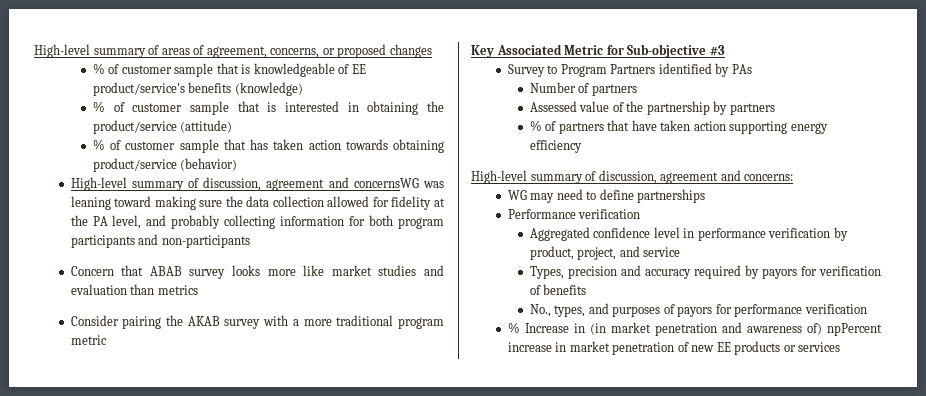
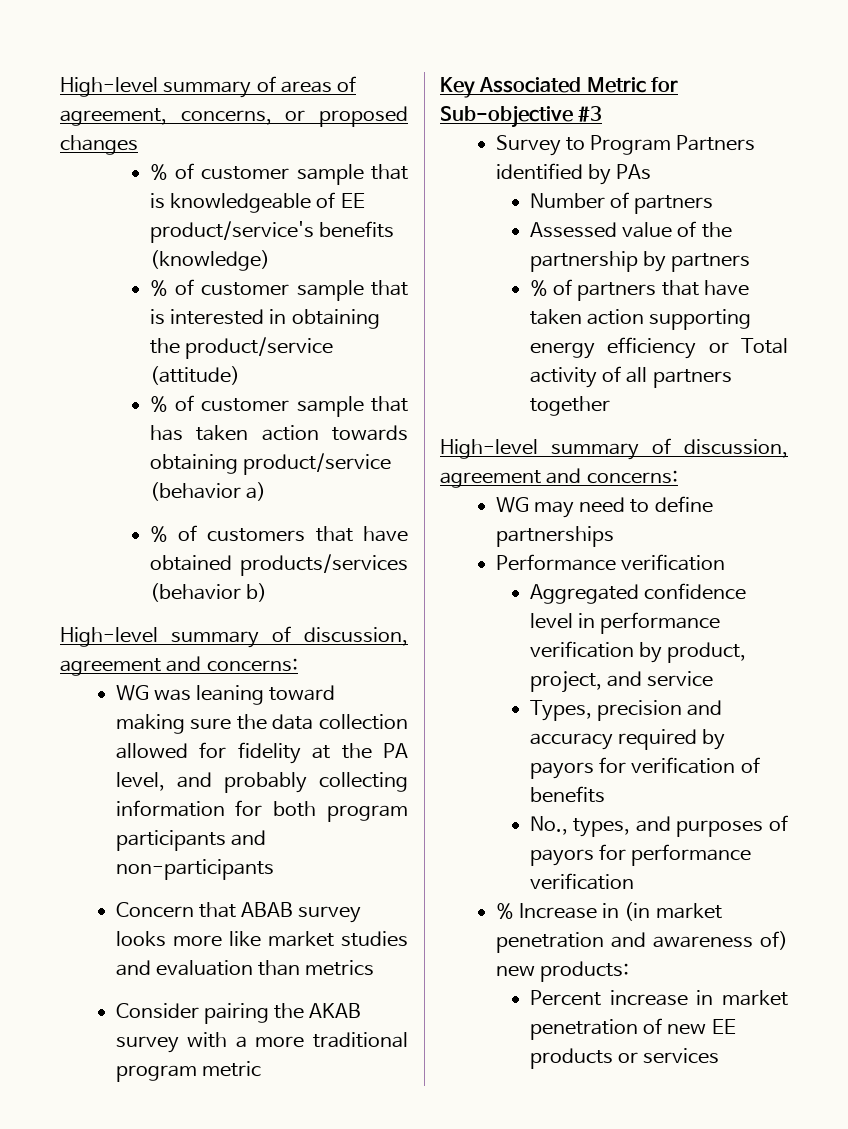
[180,158,238,171] [70,177,419,191] (behavior) // High-level summary of discussion, agreement and concernsWG -> [149,482,267,501] [149,525,408,542] [149,554,408,576] [149,583,268,602] [60,626,408,648] [60,656,298,676] [115,685,149,701] (behavior a) // % of customers that have obtained products/services (behavior b) // High-level summary of discussion, agreement and concerns: // WG
(582, 146) none -> [708,338,789,354] [529,366,732,388] [529,396,610,416] or Total activity of all partners together
[827,323,882,336] npPercent -> [495,961,629,982] [529,990,601,1006] new products: // Percent

